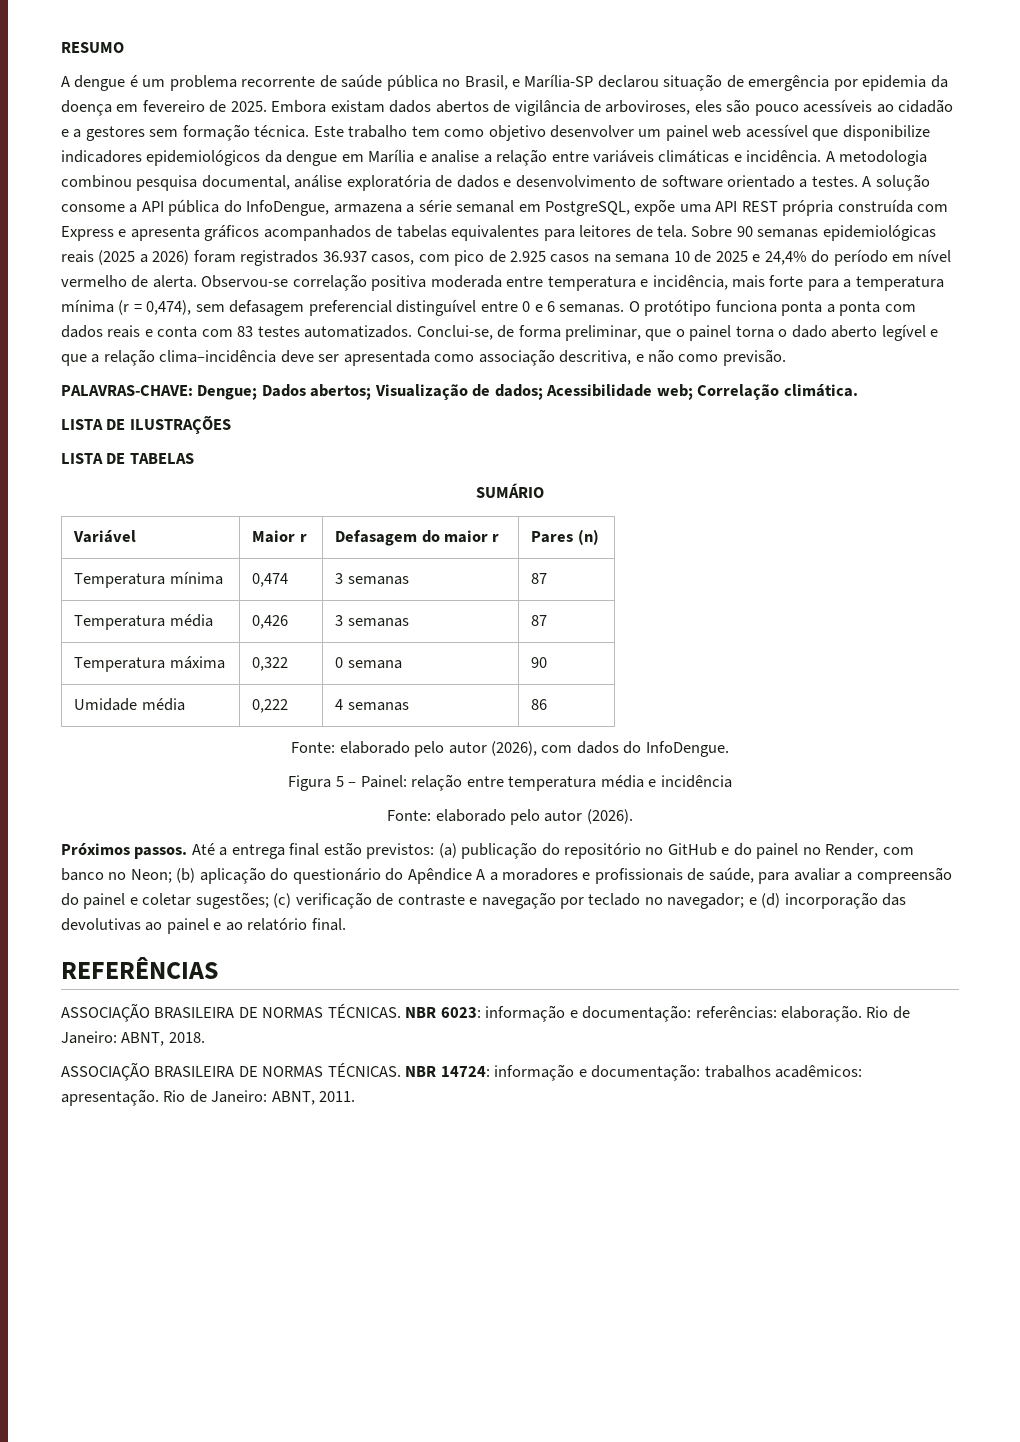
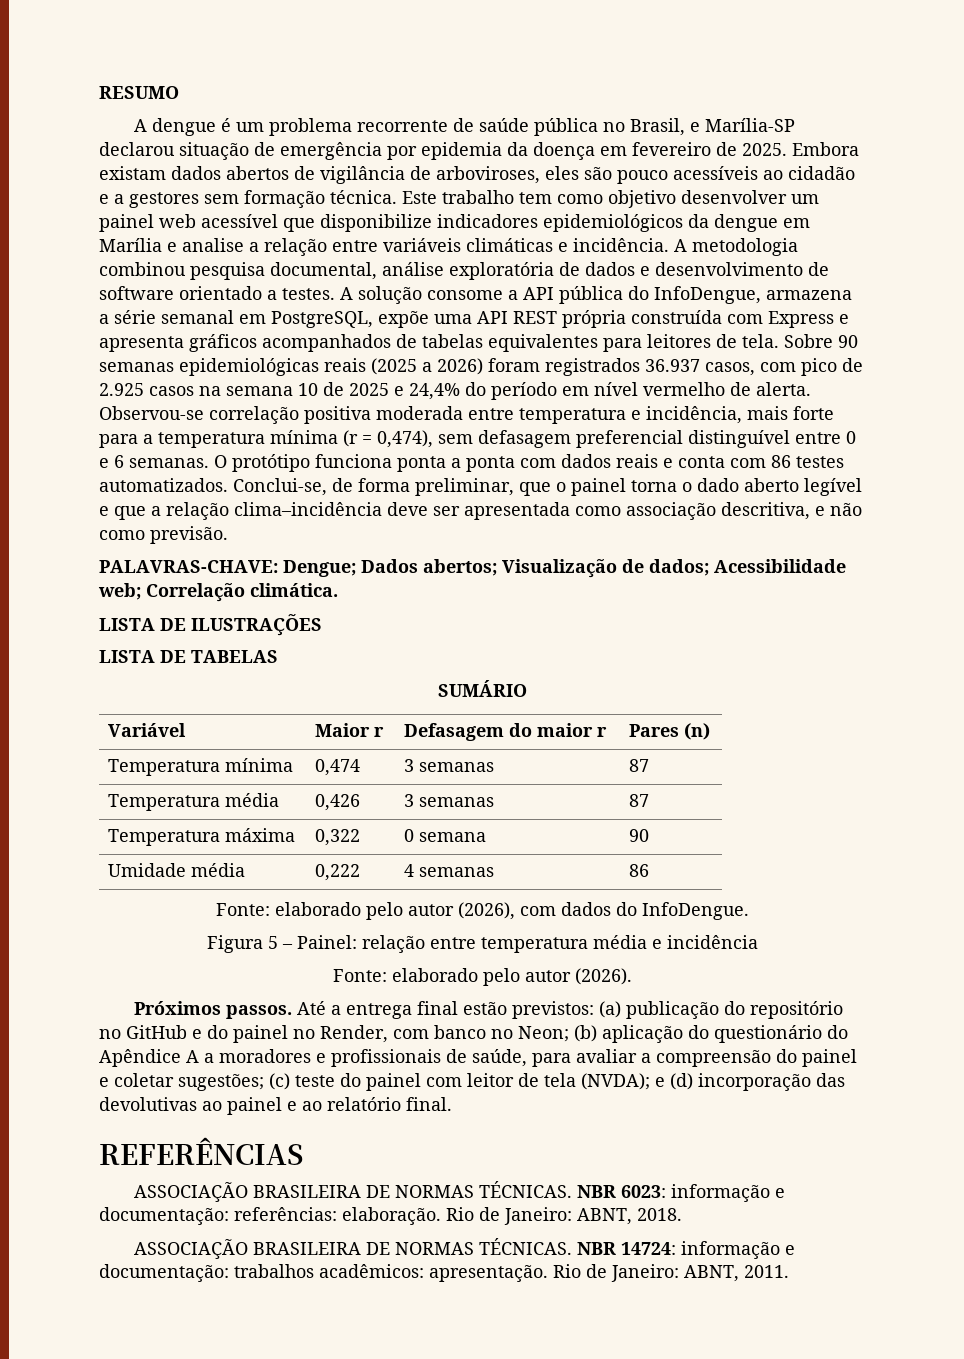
[237,326,254,337] 83 -> [771,455,791,468] 86
[295,892,745,909] verificação de contraste e navegação por teclado no navegador; -> [295,1073,650,1091] teste do painel com leitor de tela (NVDA);

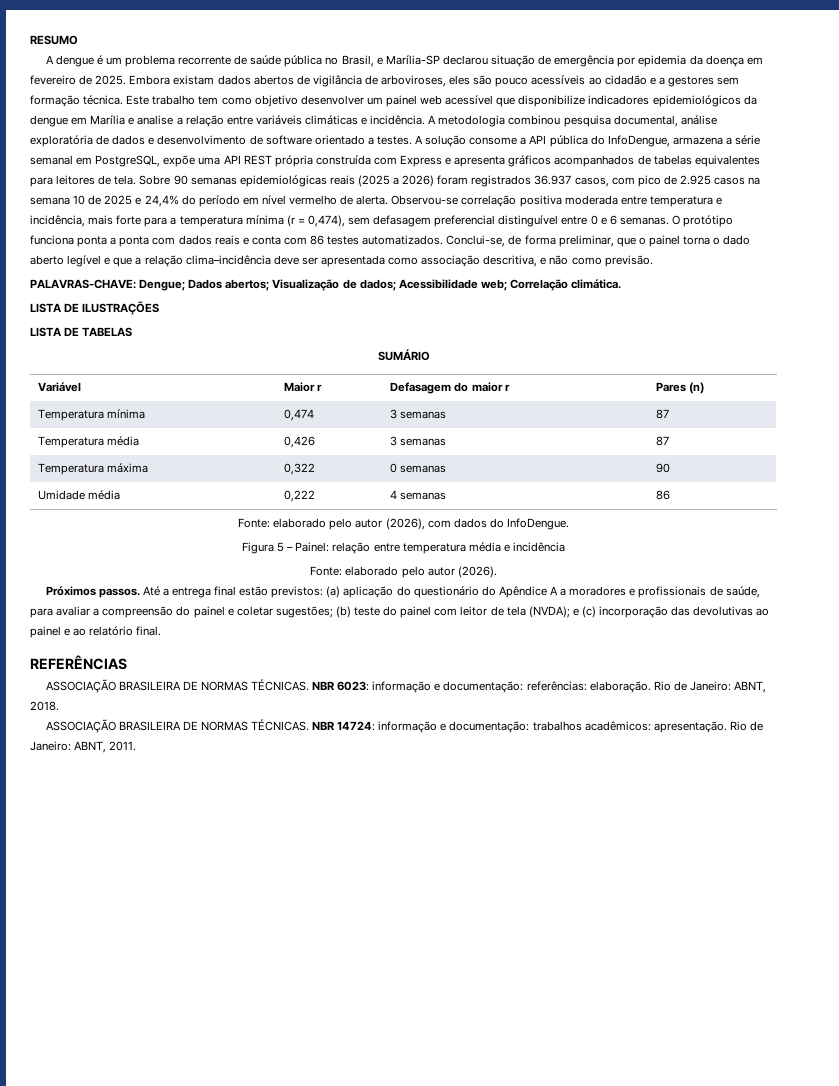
[419,832,487,842] semana -> [400,465,447,473] semanas
[626,1001,844,1019] [99,1025,597,1043] publicação do repositório no GitHub e do painel no Render, com banco no Neon; (b) -> (341, 592) none
[269,1073,290,1090] (c) -> [335,606,351,618] (b)
[670,1073,693,1090] (d) -> [581,606,596,618] (c)

